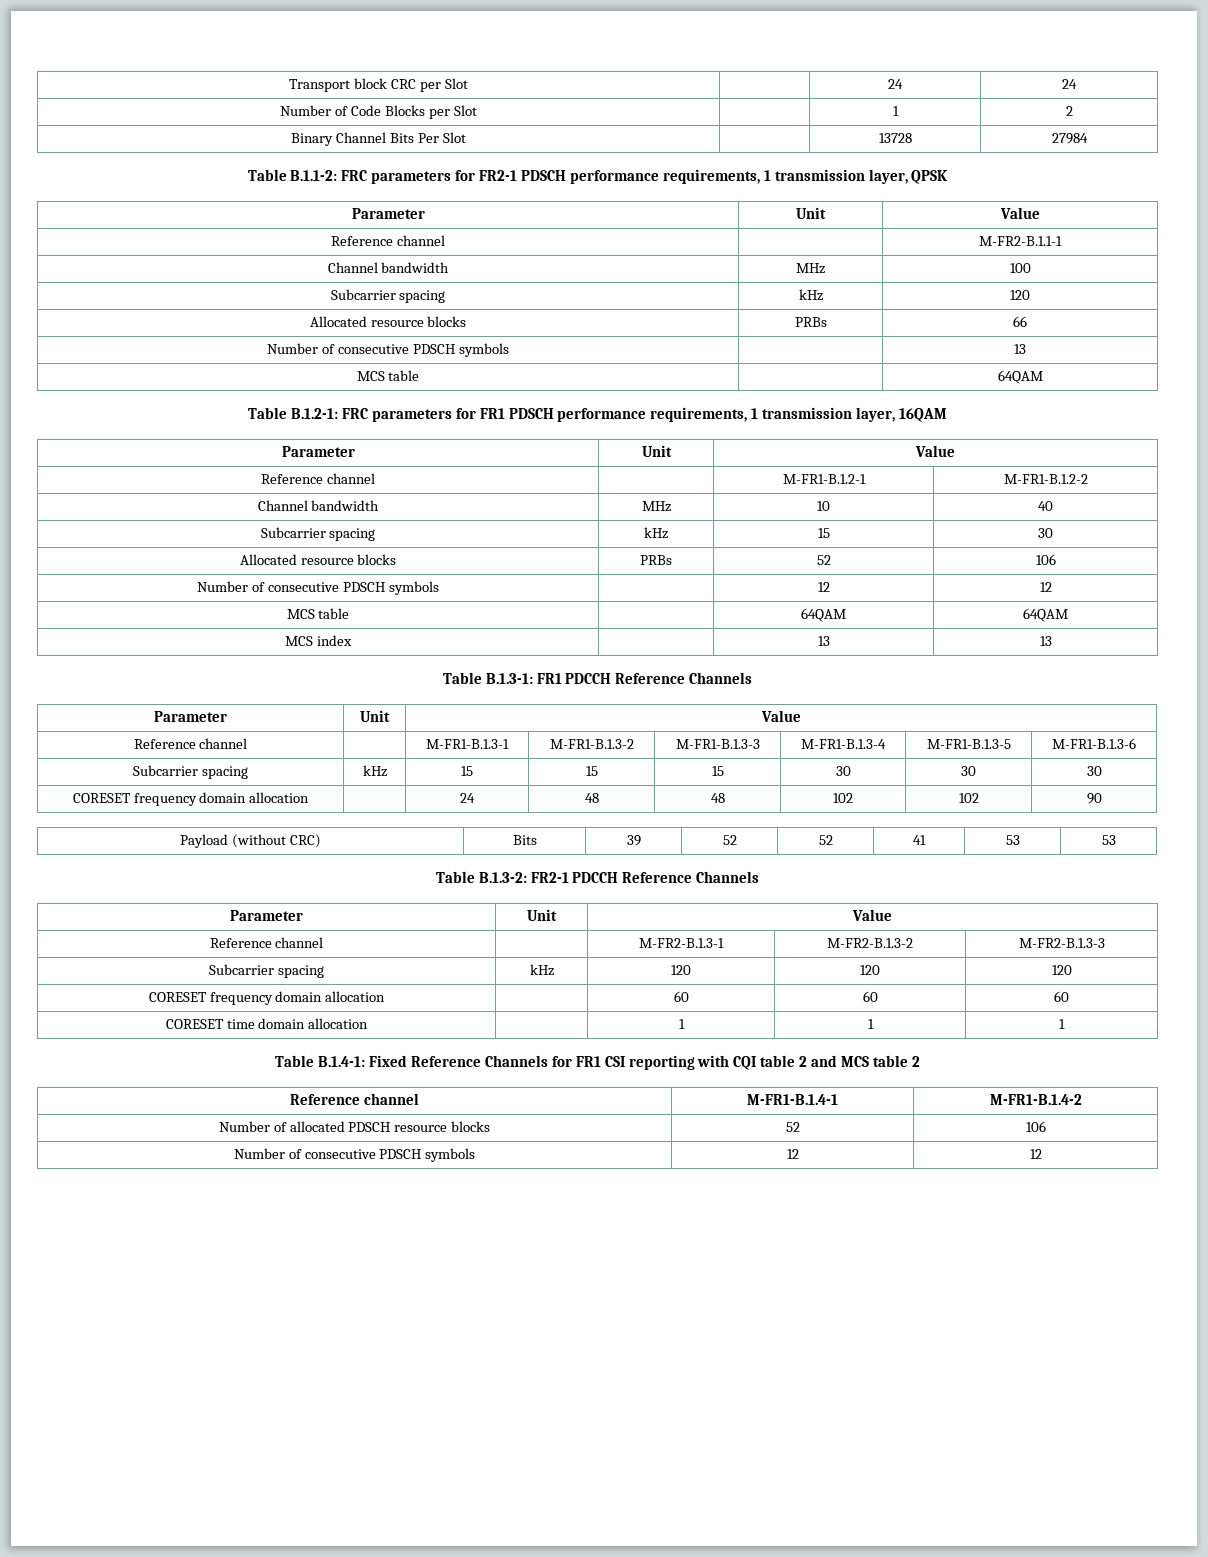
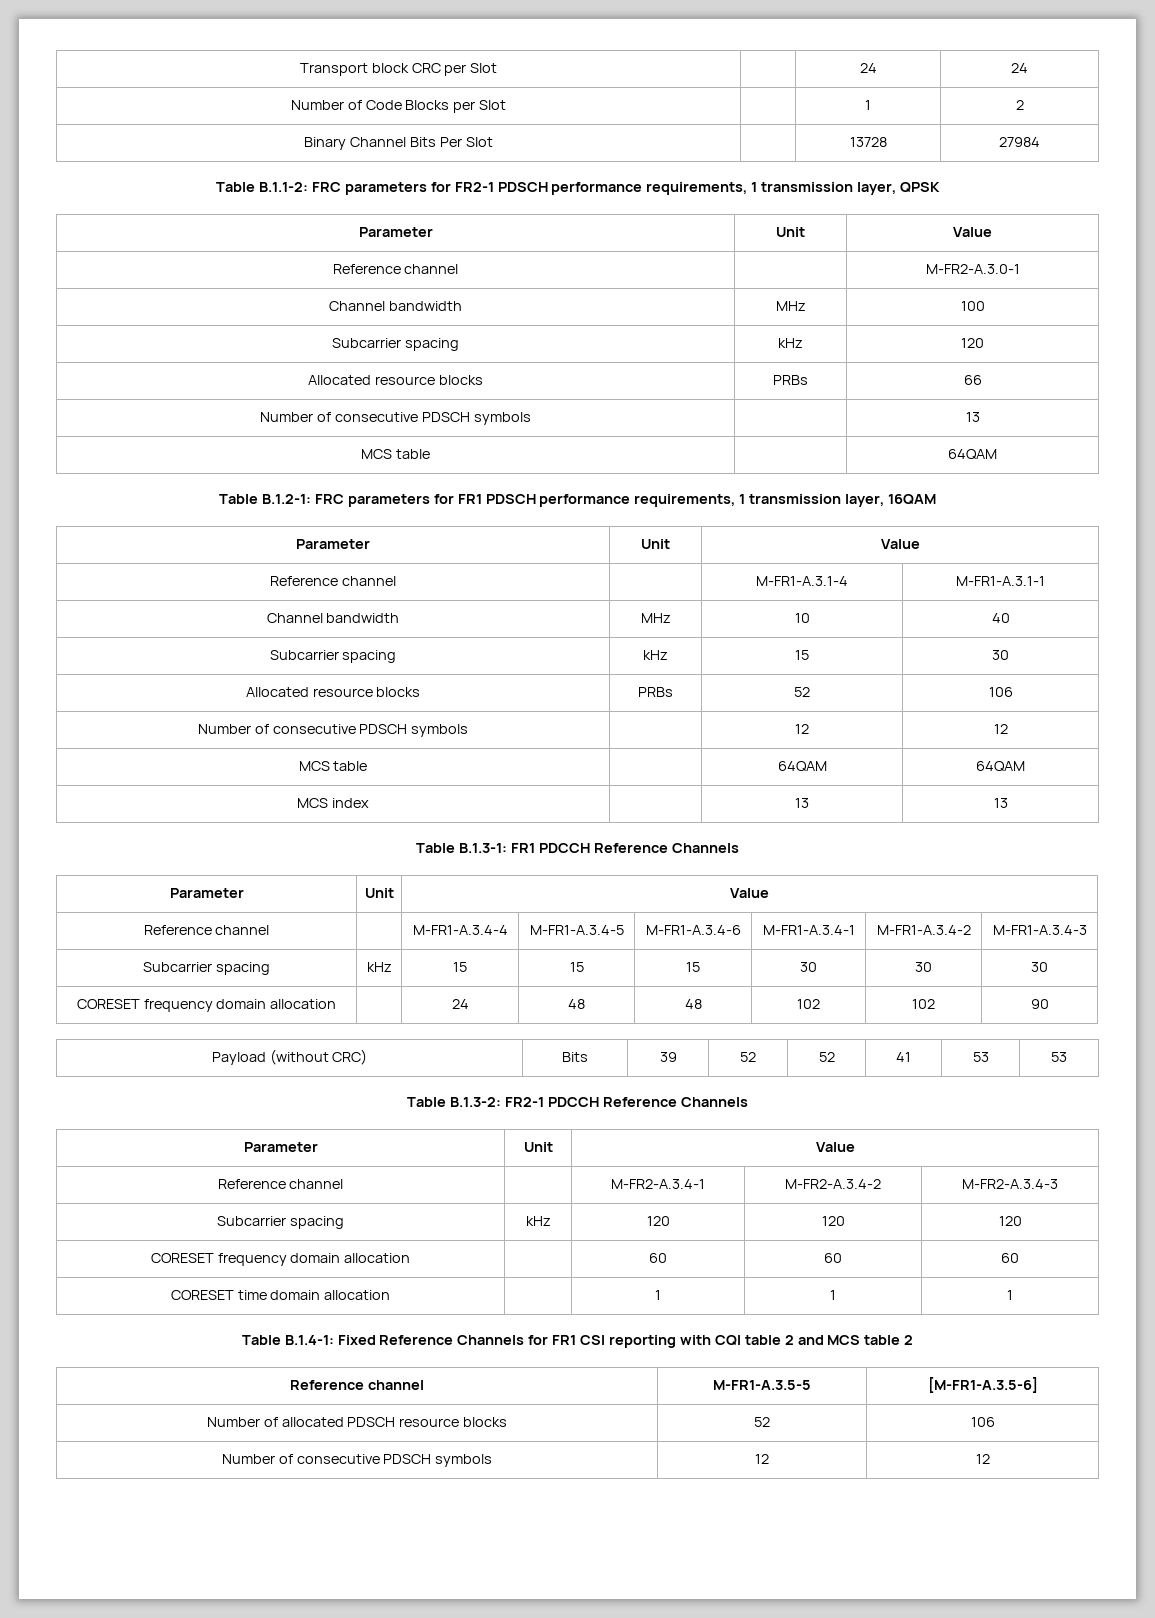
[979,236,1062,246] M-FR2-B.1.1-1 -> [925,264,1020,274] M-FR2-A.3.0-1
[782,474,866,484] [1003,474,1088,484] M-FR1-B.1.2-1 | M-FR1-B.1.2-2 -> [756,576,848,586] [956,576,1045,586] M-FR1-A.3.1-4 | M-FR1-A.3.1-1
[426,739,509,749] [549,739,634,749] [675,739,760,749] [801,739,886,749] [926,739,1011,749] [1052,738,1136,749] M-FR1-B.1.3-1 | M-FR1-B.1.3-2 | M-FR1-B.1.3-3 | M-FR1-B.1.3-4 | M-FR1-B.1.3-5 | M-FR1-B.1.3-6 -> [412,925,508,935] [529,925,624,935] [645,925,741,935] [762,925,855,935] [876,925,971,935] [992,925,1087,935] M-FR1-A.3.4-4 | M-FR1-A.3.4-5 | M-FR1-A.3.4-6 | M-FR1-A.3.4-1 | M-FR1-A.3.4-2 | M-FR1-A.3.4-3
[639,938,724,948] [827,938,913,948] [1018,938,1105,948] M-FR2-B.1.3-1 | M-FR2-B.1.3-2 | M-FR2-B.1.3-3 -> [611,1179,705,1189] [785,1179,881,1189] [962,1179,1058,1189] M-FR2-A.3.4-1 | M-FR2-A.3.4-2 | M-FR2-A.3.4-3
[747,1094,838,1105] [989,1094,1082,1105] M-FR1-B.1.4-1 | M-FR1-B.1.4-2 -> [713,1380,811,1390] [927,1377,1038,1393] M-FR1-A.3.5-5 | [M-FR1-A.3.5-6]

